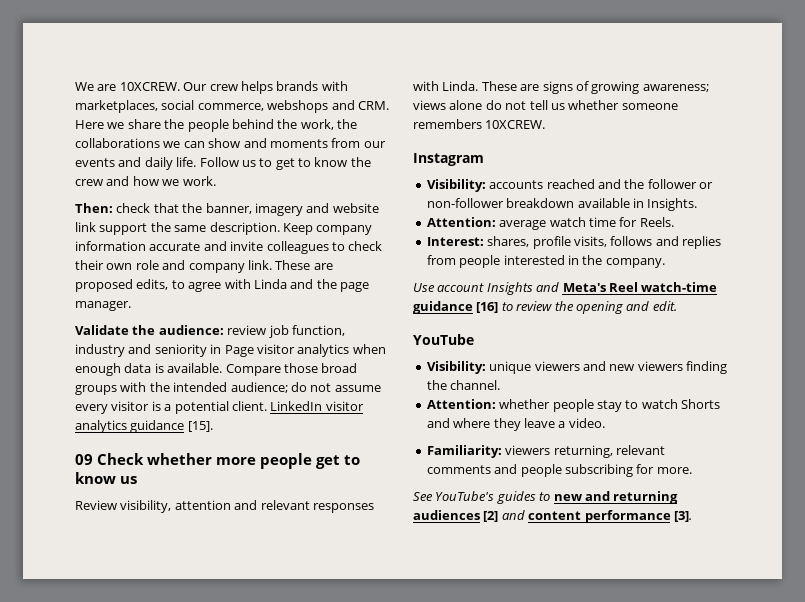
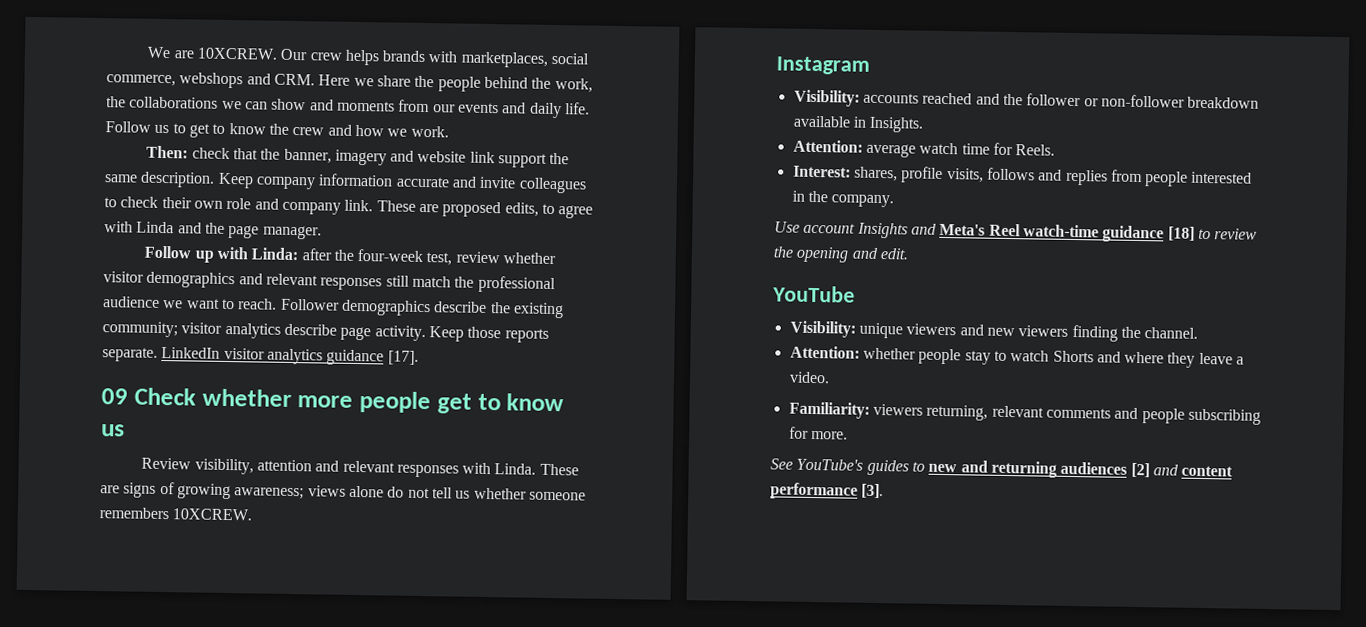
[75,325,345,338] [75,344,386,357] [75,363,358,376] [75,382,381,395] [75,401,267,414] Validate the audience: review job function, industry and seniority in Page visitor analytics when enough data is available. Compare those broad groups with the intended audience; do not assume every visitor is a potential client. -> [144,245,557,266] [103,271,556,294] [103,296,564,319] [102,321,549,343] [102,347,158,362] Follow up with Linda: after the four-week test, review whether visitor demographics and relevant responses still match the professional audience we want to reach. Follower demographics describe the existing community; visitor analytics describe page activity. Keep those reports separate.
[187,421,213,432] [15]. -> [387,350,419,365] [17].
[476,302,499,313] [16] -> [1167,226,1195,241] [18]

